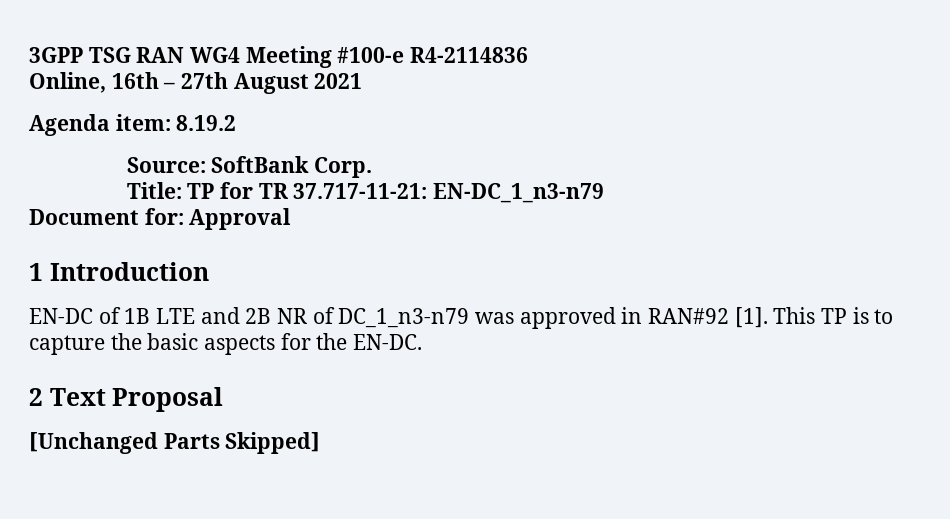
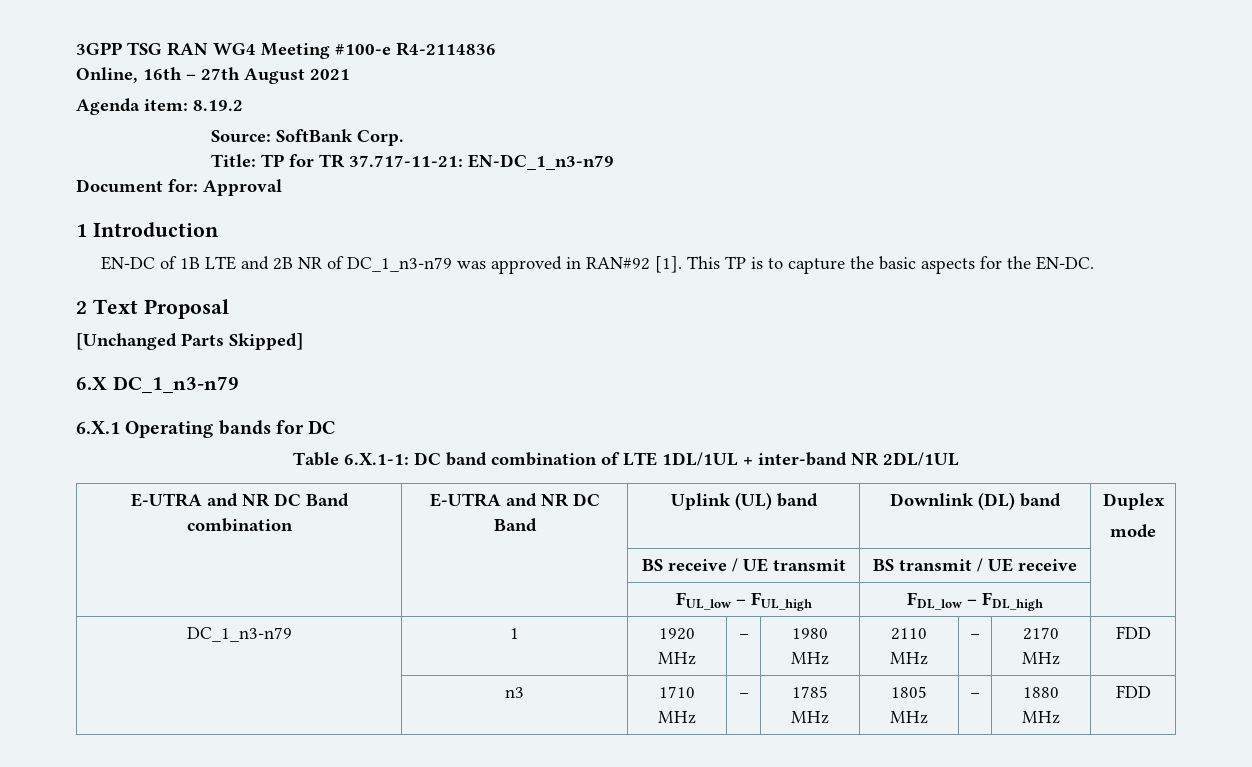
(321, 443) none -> [76,376,239,394] [76,420,337,438] [293,452,959,466] [130,493,349,507] [186,518,293,532] [429,493,600,507] [493,518,537,532] [670,492,818,510] [890,492,1061,510] [1102,493,1165,510] [1110,524,1156,538] [641,558,846,572] [873,558,1077,572] [675,592,812,611] [907,592,1043,611] [186,627,292,642] [510,628,519,639] [659,628,695,640] [658,652,696,665] [738,634,749,639] [792,628,828,639] [791,652,829,665] [891,628,927,640] [890,652,928,665] [970,634,980,639] [1023,627,1059,640] [1022,652,1060,665] [1115,626,1151,639] [505,687,524,698] [659,686,695,698] [658,711,696,724] [738,693,749,698] [792,686,828,698] [791,711,829,724] [891,686,927,698] [890,711,928,724] [970,693,980,698] [1023,687,1059,698] [1022,711,1060,724] [1115,685,1151,698] // 6.X DC_1_n3-n79 // 6.X.1 Operating bands for DC // Table 6.X.1-1: DC band combination of LTE 1DL/1UL + inter-band NR 2DL/1UL // E-UTRA and NR DC Band combination | E-UTRA and NR DC Band | Uplink (UL) band | Downlink (DL) band | Duplex // mode // | | BS receive / UE transmit | BS transmit / UE receive | // | | FUL_low – FUL_high | FDL_low – FDL_high | // DC_1_n3-n79 | 1 | 1920 MHz | – | 1980 MHz | 2110 MHz | – | 2170 MHz | FDD // | n3 | 1710 MHz | – | 1785 MHz | 1805 MHz | – | 1880 MHz | FDD

